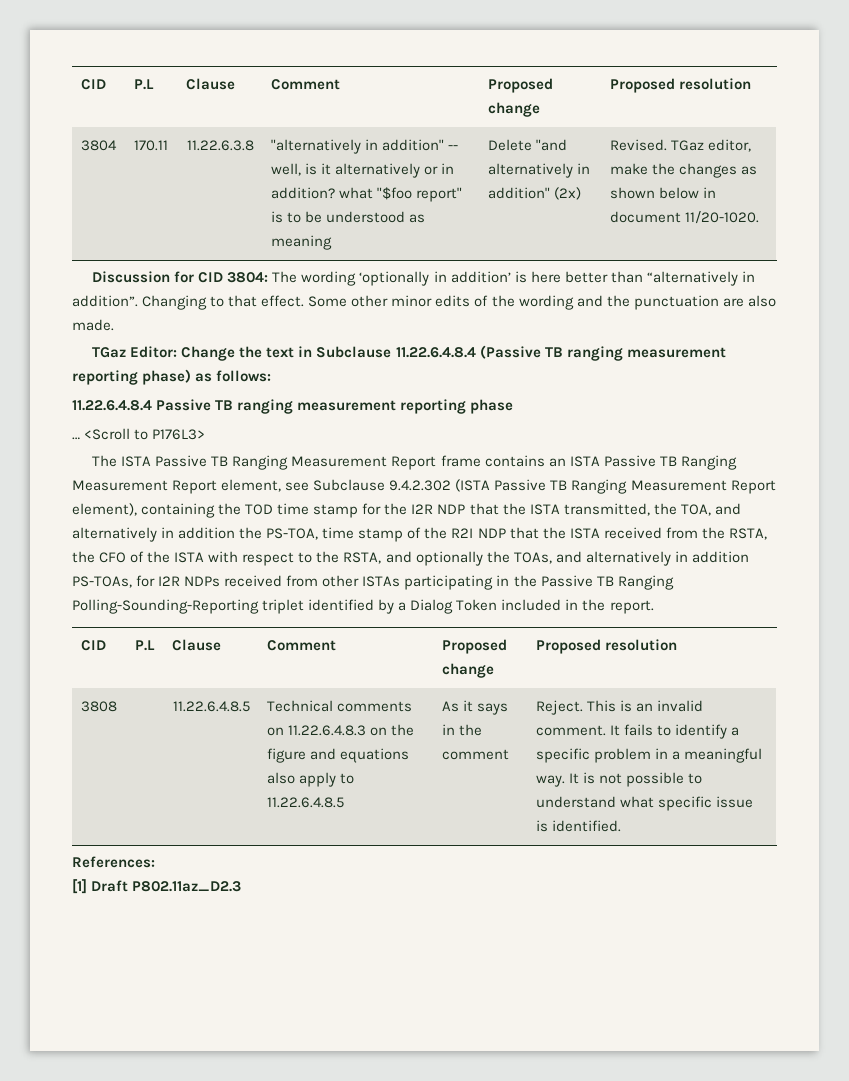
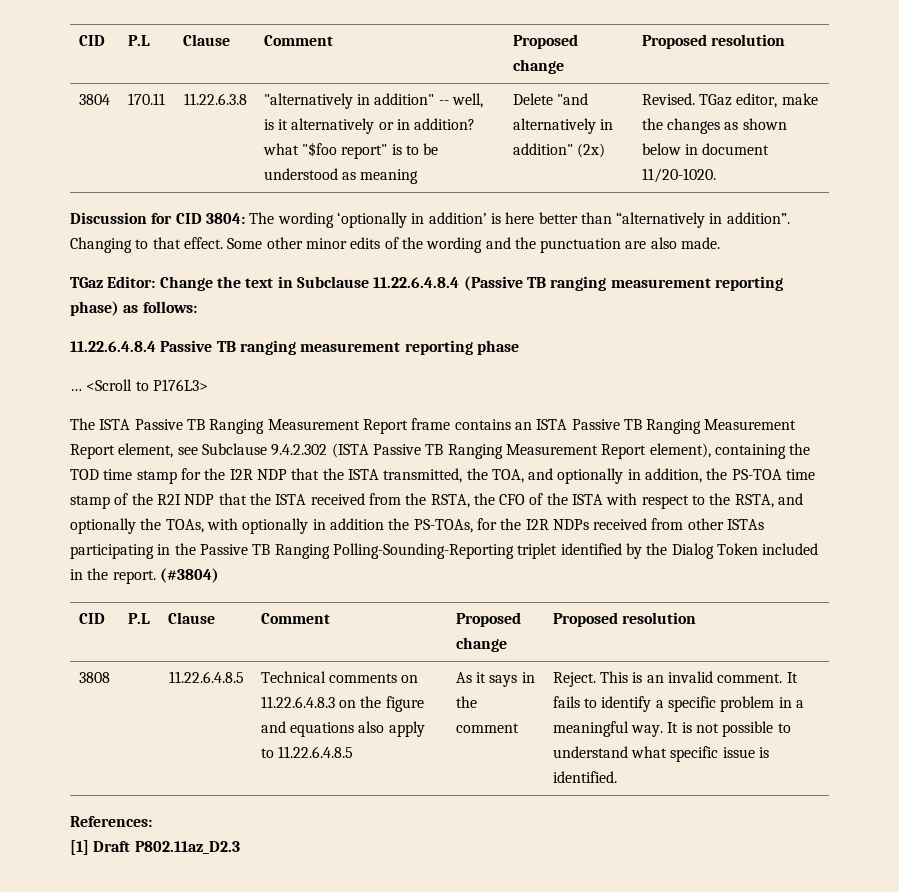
[72,527,319,542] alternatively in addition the PS-TOA, -> [557,468,782,484] optionally in addition, the PS-TOA
[555,551,749,566] and alternatively in addition -> [206,518,410,534] with optionally in addition the
(156, 581) none -> [500,518,522,530] the
[398,602,407,611] a -> [646,543,668,555] the
(654, 607) none -> [159,568,219,583] (#3804)

